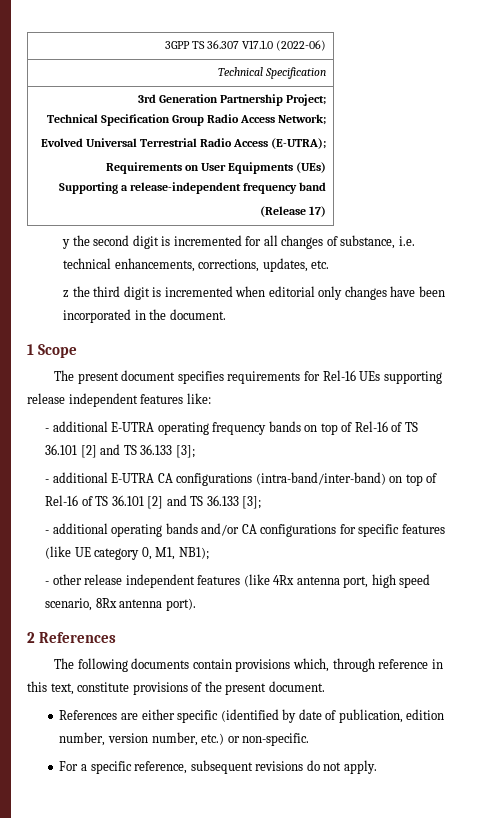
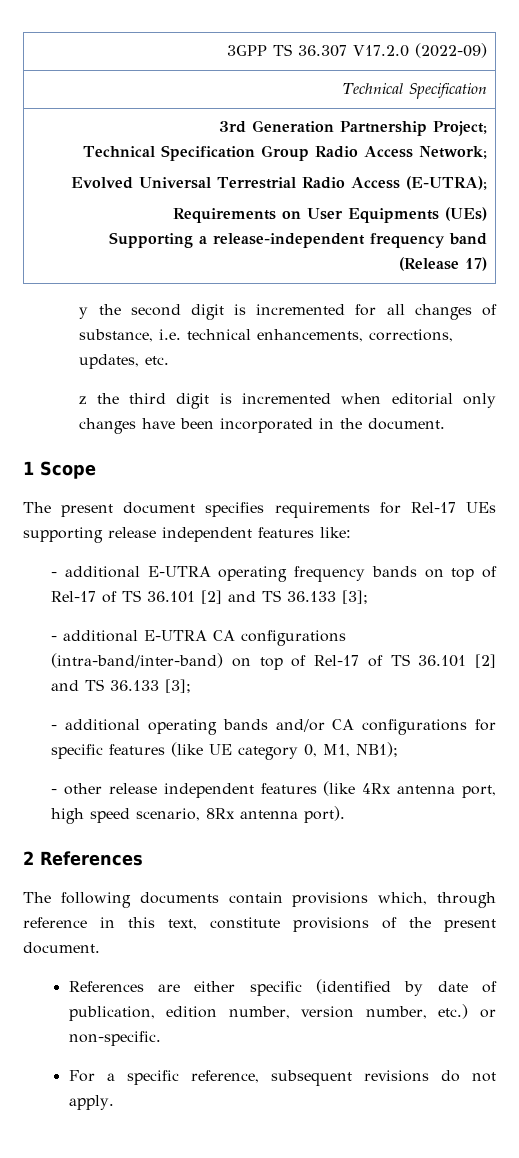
[242,40,327,51] V17.1.0 (2022-06) -> [352,43,487,58] V17.2.0 (2022-09)
[322,370,356,381] Rel-16 -> [410,502,456,513] Rel-17
[354,421,388,432] Rel-16 -> [51,591,97,602] Rel-17
[45,495,79,506] Rel-16 -> [314,655,360,666] Rel-17

